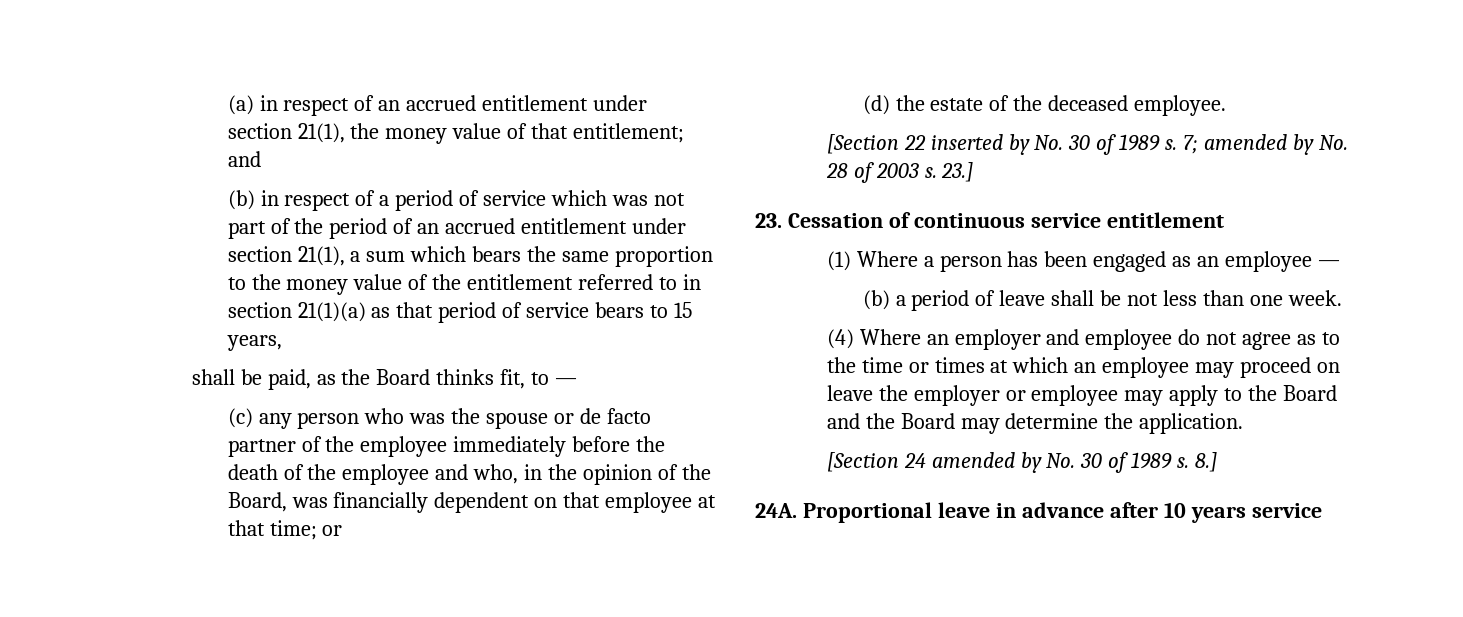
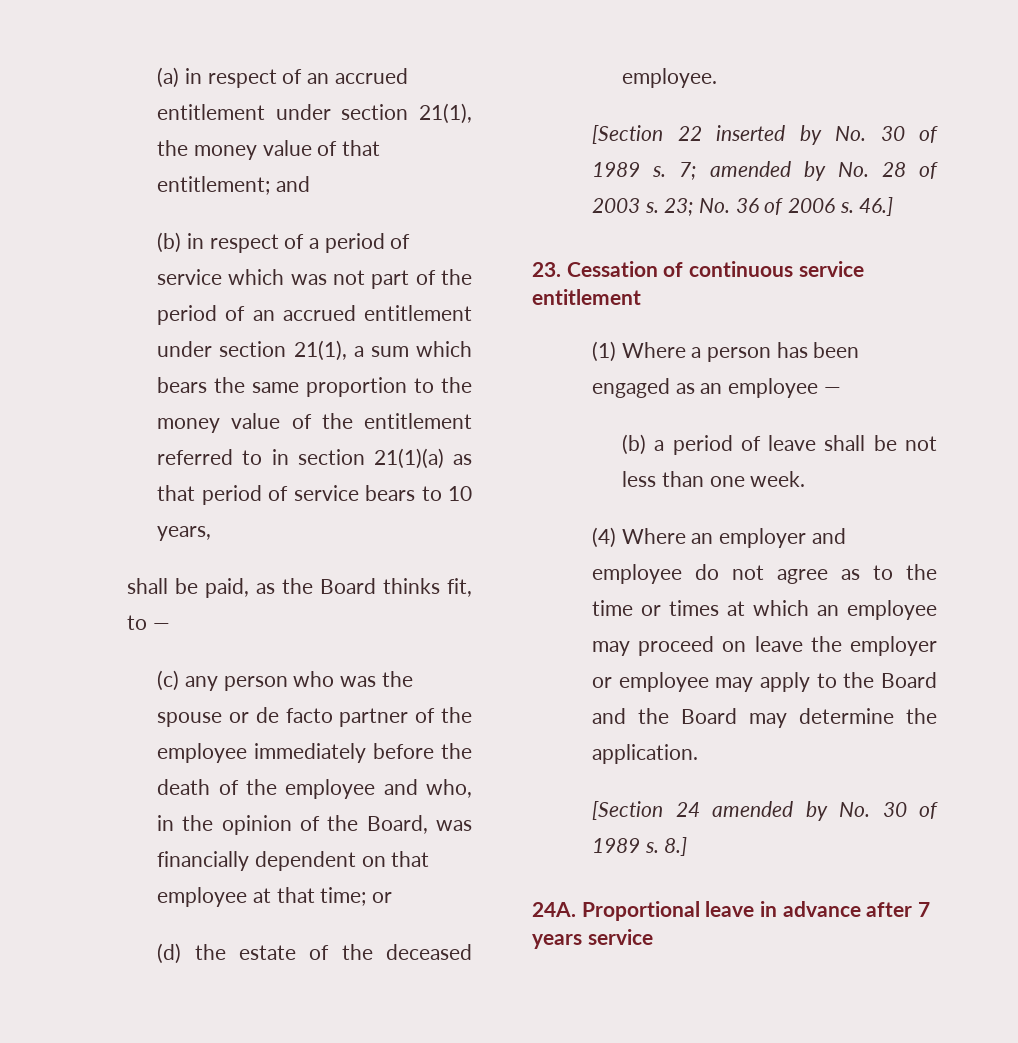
[674,302,693,318] 15 -> [447,486,472,501] 10
[941,162,974,182] 23.] -> [664,197,894,216] 23; No. 36 of 2006 s. 46.]
[1163,502,1186,518] 10 -> [918,902,931,917] 7

